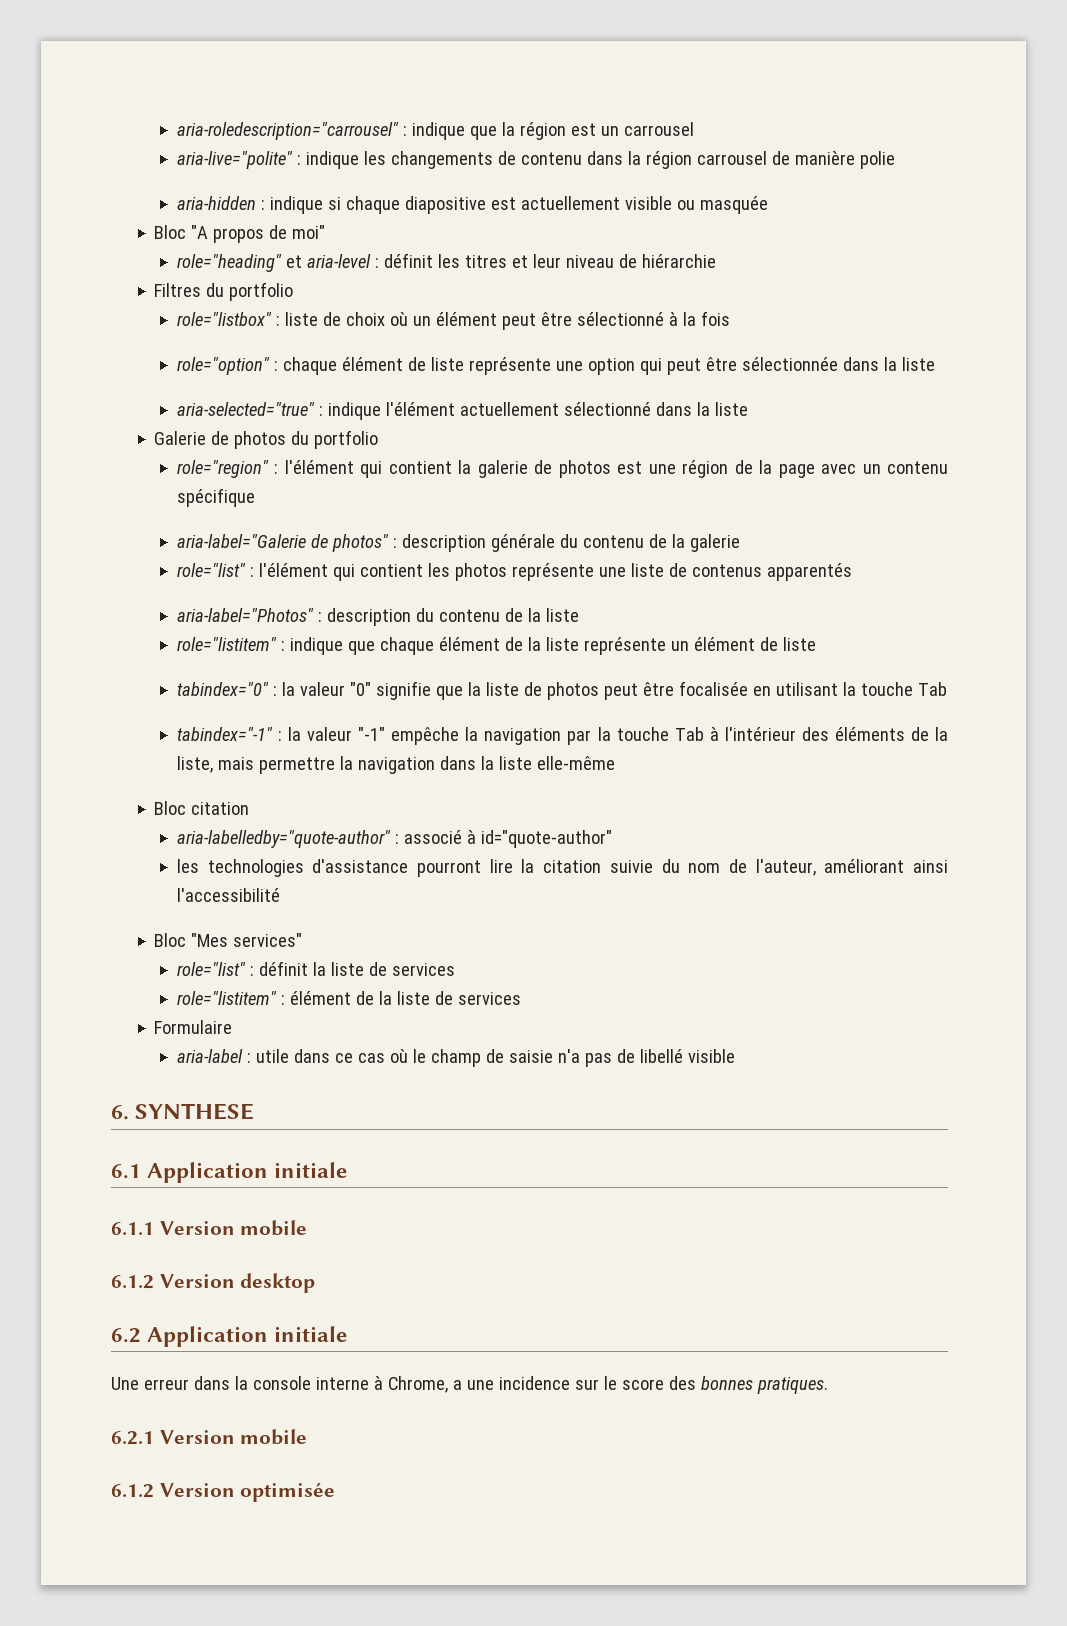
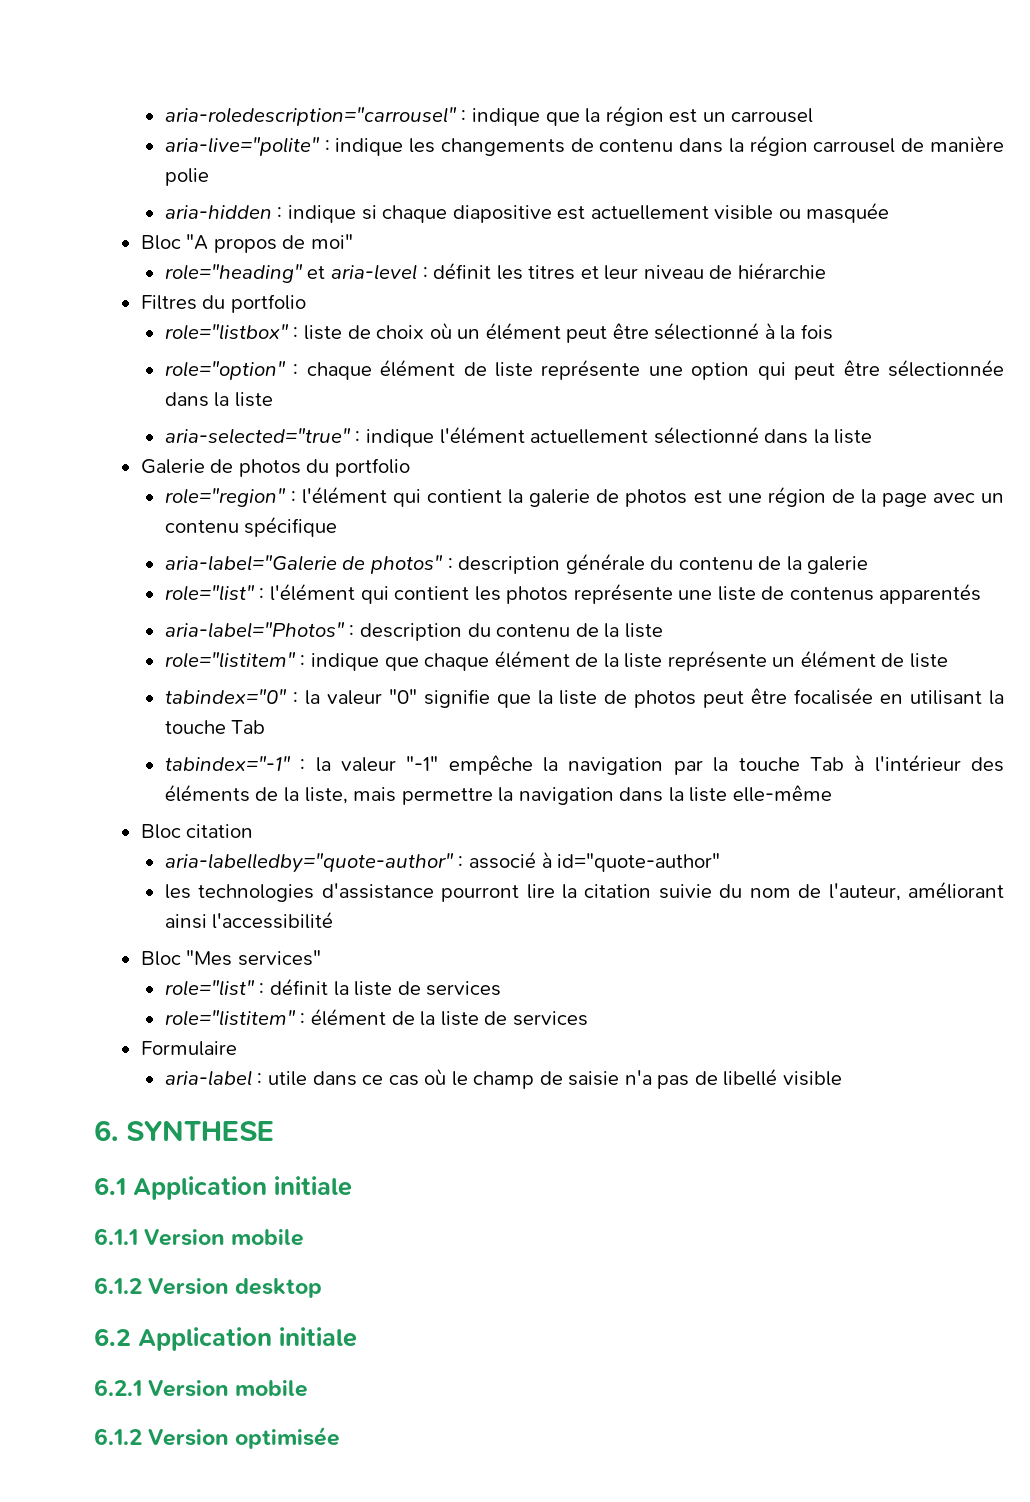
[111,1376,828,1394] // Une erreur dans la console interne à Chrome, a une incidence sur le score des bonnes pratiques. -> (357, 1337) none

